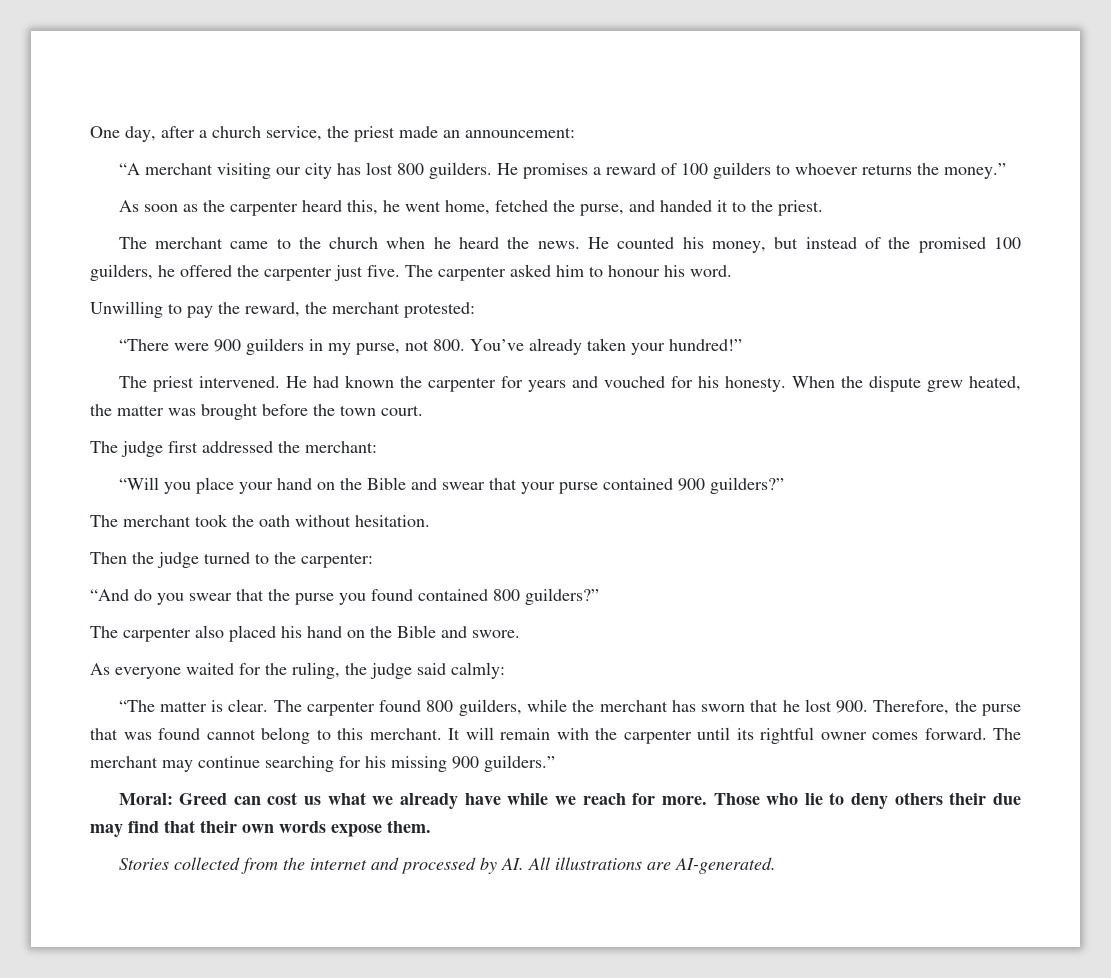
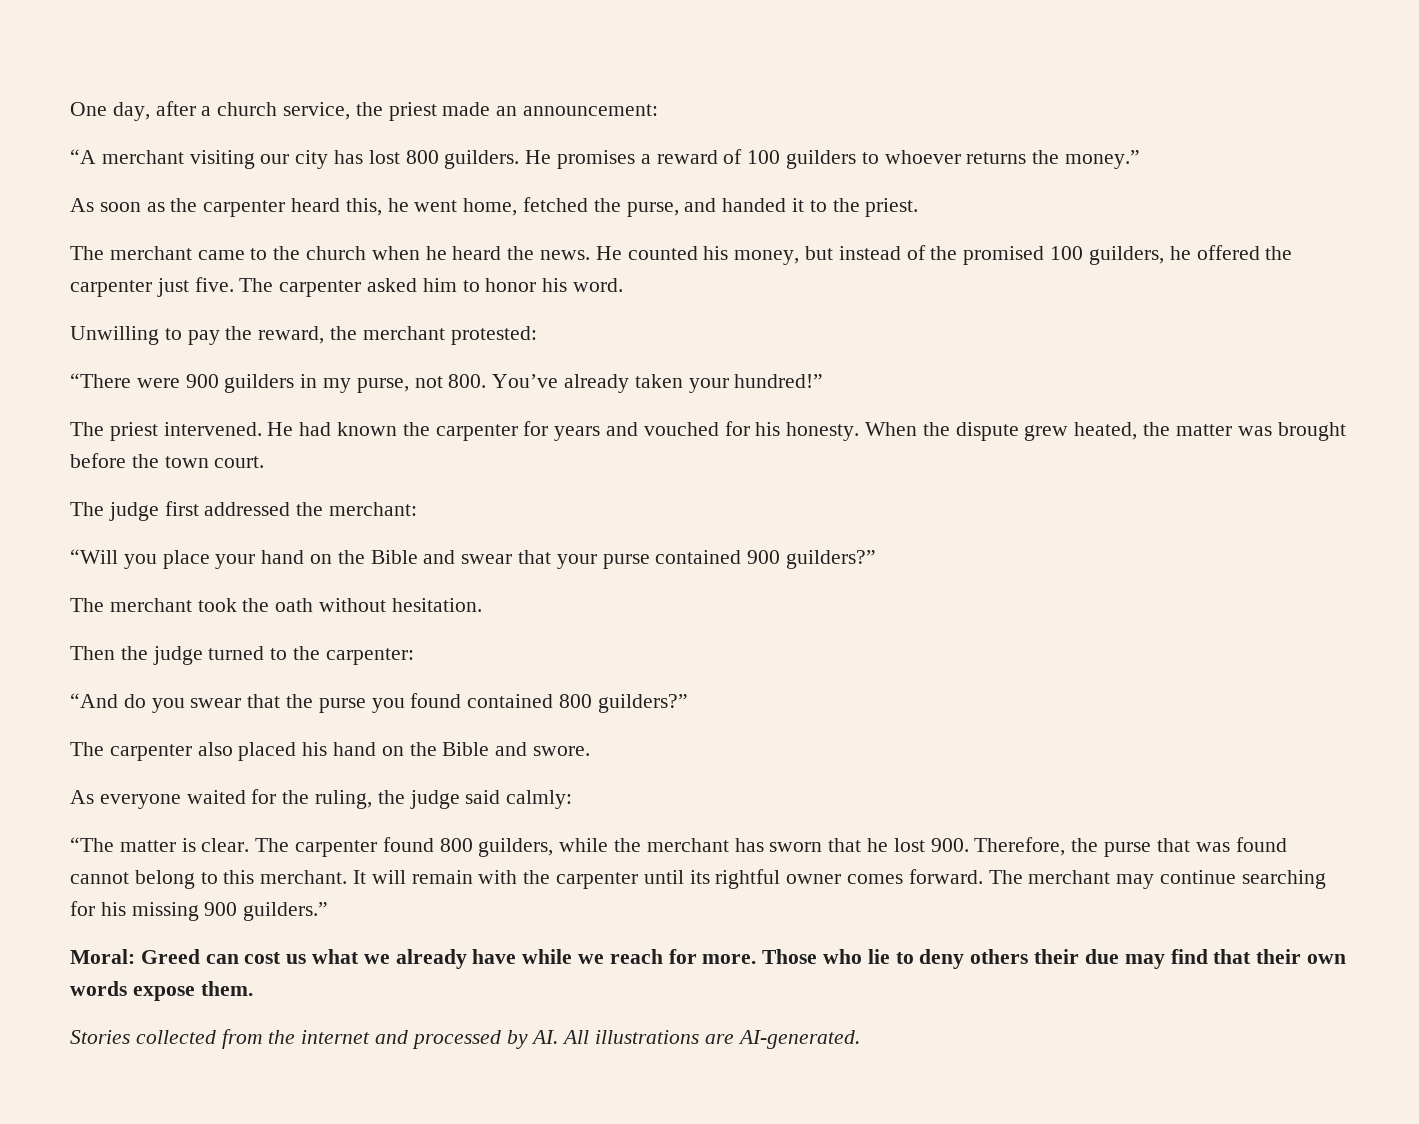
[608,265,660,277] honour -> [485,278,537,292] honor

